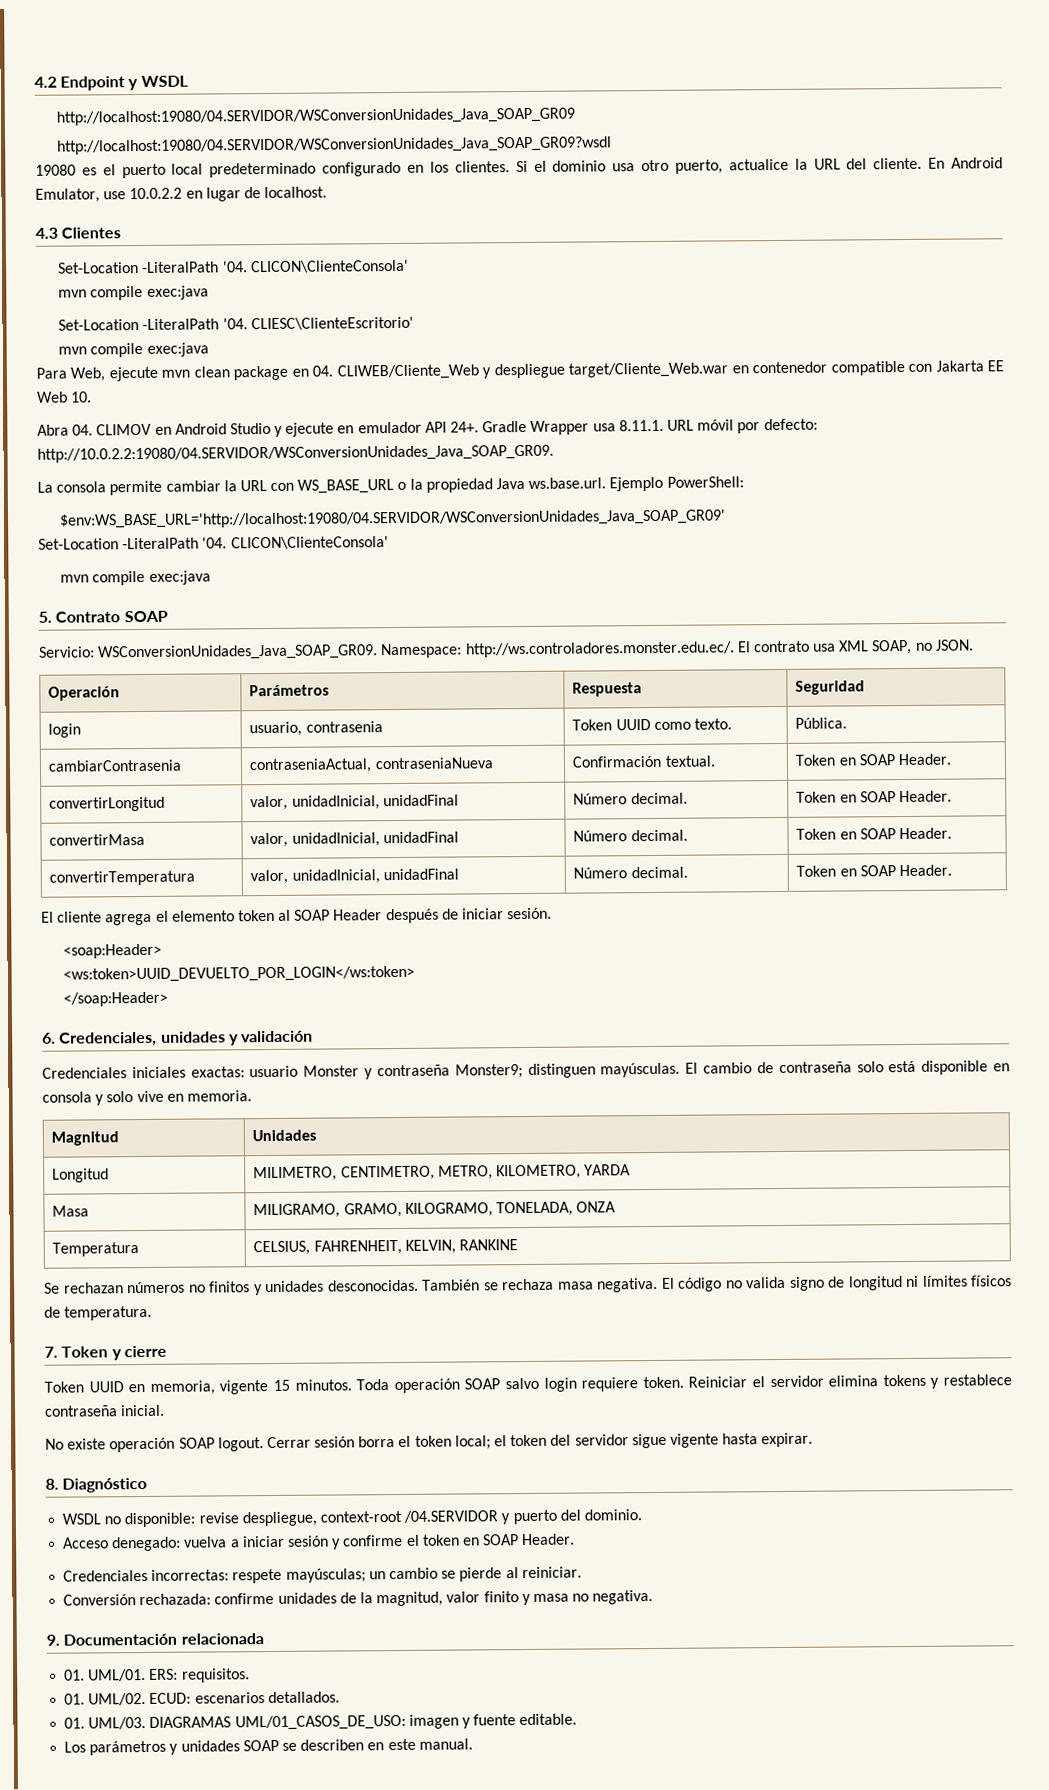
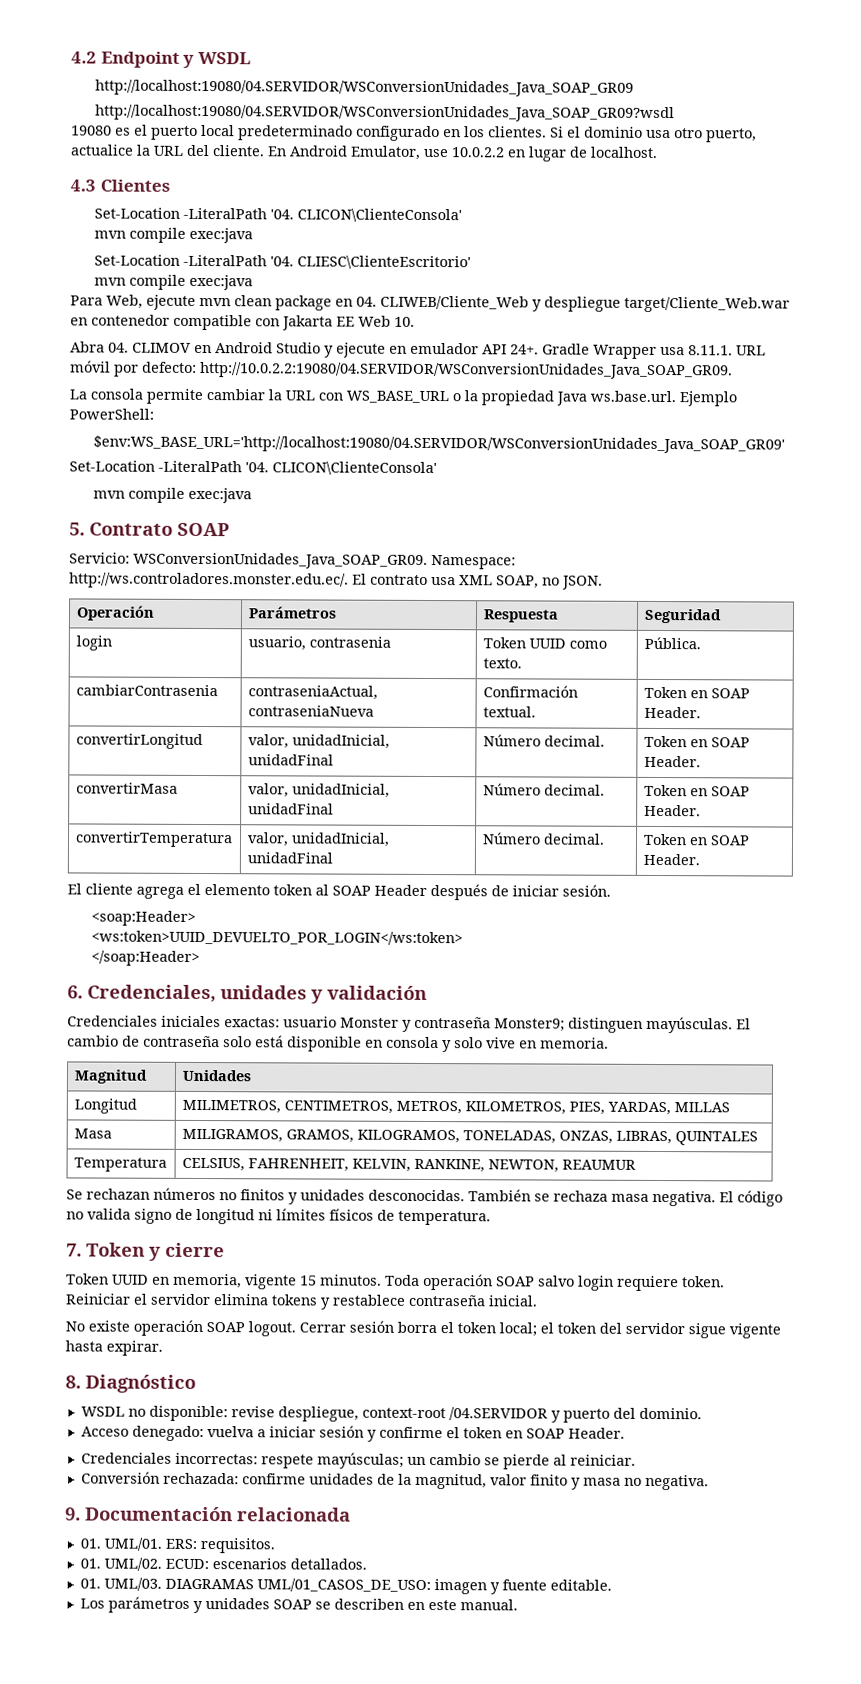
[253,1164,632,1182] [52,1205,90,1217] [253,1201,617,1219] MILIMETRO, CENTIMETRO, METRO, KILOMETRO, YARDA // Masa | MILIGRAMO, GRAMO, KILOGRAMO, TONELADA, ONZA -> [181,1099,730,1116] [73,1128,112,1139] [181,1128,758,1146] MILIMETROS, CENTIMETROS, METROS, KILOMETROS, PIES, YARDAS, MILLAS // Masa | MILIGRAMOS, GRAMOS, KILOGRAMOS, TONELADAS, ONZAS, LIBRAS, QUINTALES
[458,1239,518,1251] RANKINE -> [413,1158,636,1173] RANKINE, NEWTON, REAUMUR

